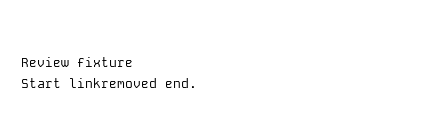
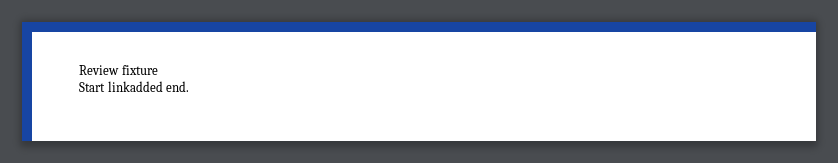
[69,78,157,88] linkremoved -> [107,81,163,92] linkadded

